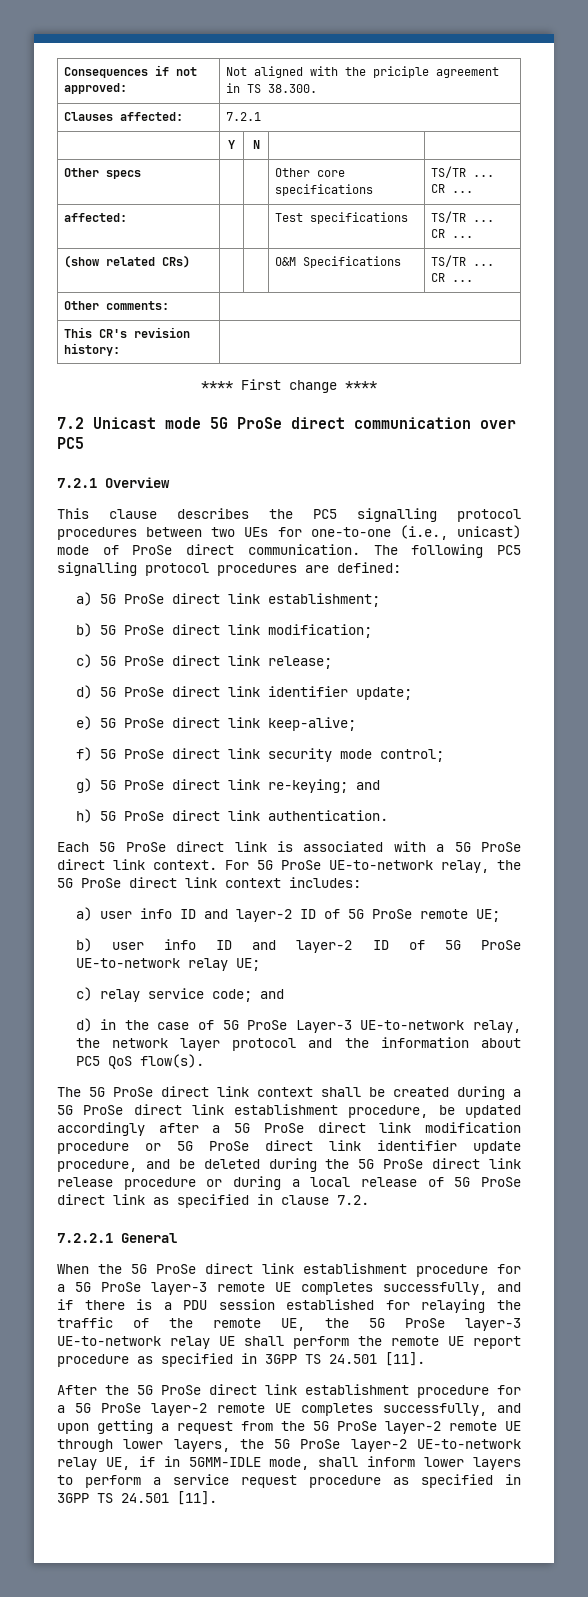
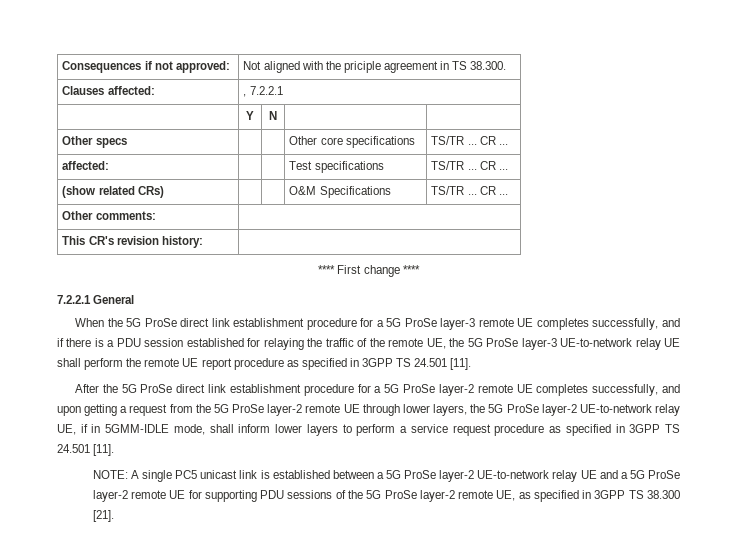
[226,112,262,121] 7.2.1 -> [243,86,283,97] , 7.2.2.1
[57,417,516,429] [57,437,84,449] [57,477,170,488] [57,508,521,522] [57,525,521,540] [57,544,521,558] [57,562,401,576] [75,592,380,607] [75,623,372,638] [75,654,332,669] [75,685,412,700] [75,716,356,731] [75,747,444,762] [75,778,380,793] [75,809,388,823] [57,841,521,852] [57,859,521,873] [57,877,361,888] [75,907,500,922] [75,938,521,953] [75,958,260,971] [75,987,284,1002] [75,1018,521,1033] [75,1037,521,1051] [75,1054,204,1069] [57,1086,521,1100] [57,1104,521,1118] [57,1122,521,1136] [57,1140,521,1154] [57,1158,522,1172] [57,1176,521,1190] [57,1194,369,1208] // 7.2 Unicast mode 5G ProSe direct communication over PC5 // 7.2.1 Overview // This clause describes the PC5 signalling protocol procedures between two UEs for one-to-one (i.e., unicast) mode of ProSe direct communication. The following PC5 signalling protocol procedures are defined: // a) 5G ProSe direct link establishment; // b) 5G ProSe direct link modification; // c) 5G ProSe direct link release; // d) 5G ProSe direct link identifier update; // e) 5G ProSe direct link keep-alive; // f) 5G ProSe direct link security mode control; // g) 5G ProSe direct link re-keying; and // h) 5G ProSe direct link authentication. // Each 5G ProSe direct link is associated with a 5G ProSe direct link context. For 5G ProSe UE-to-network relay, the 5G ProSe direct link context includes: // a) user info ID and layer-2 ID of 5G ProSe remote UE; // b) user info ID and layer-2 ID of 5G ProSe UE-to-network relay UE; // c) relay service code; and // d) in the case of 5G ProSe Layer-3 UE-to-network relay, the network layer protocol and the information about PC5 QoS flow(s). // The 5G ProSe direct link context shall be created during a 5G ProSe direct link establishment procedure, be updated accordingly after a 5G ProSe direct link modification procedure or 5G ProSe direct link identifier update procedure, and be deleted during the 5G ProSe direct link release procedure or during a local release of 5G ProSe direct link as specified in clause 7.2. -> (420, 269) none
(217, 1498) none -> [92,470,680,482] [92,490,681,502] [92,510,114,522] // NOTE: A single PC5 unicast link is established between a 5G ProSe layer-2 UE-to-network relay UE and a 5G ProSe layer-2 remote UE for supporting PDU sessions of the 5G ProSe layer-2 remote UE, as specified in 3GPP TS 38.300 [21].

